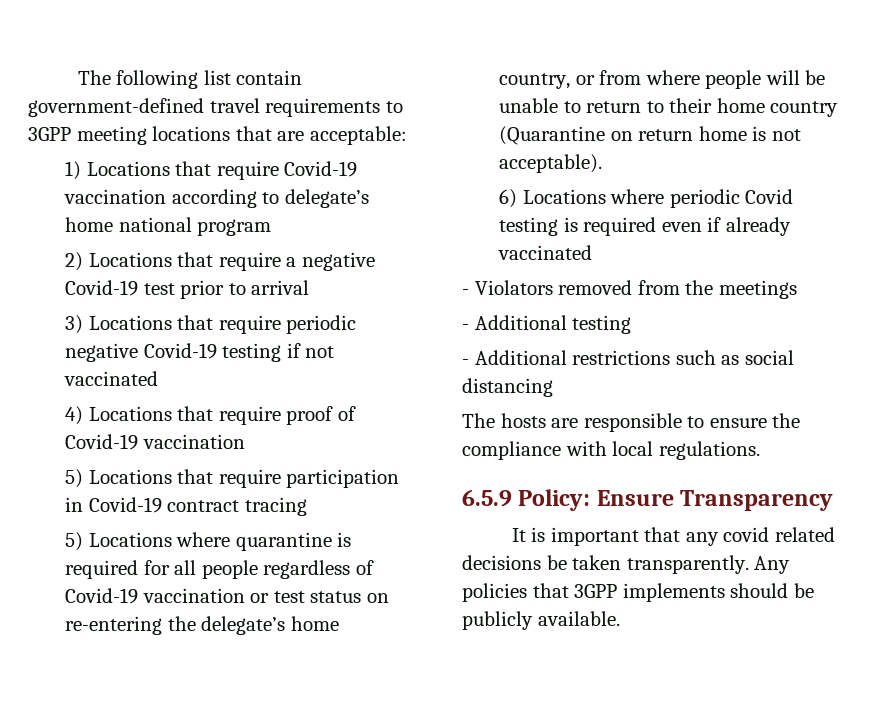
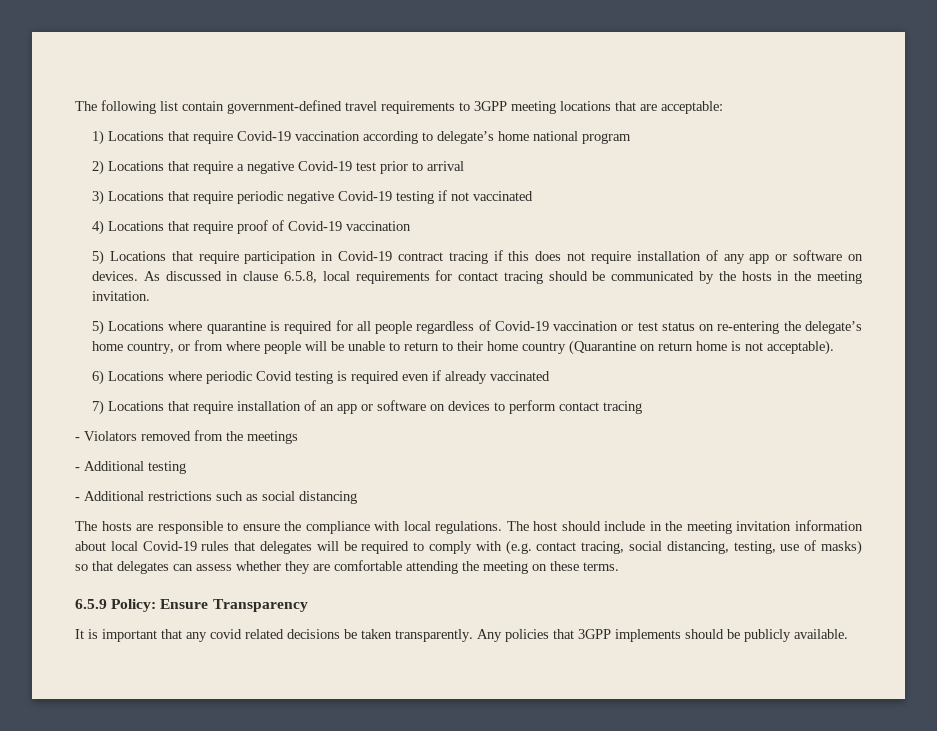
(307, 506) none -> [493,250,864,264] [91,270,863,284] [91,291,150,301] if this does not require installation of any app or software on devices. As discussed in clause 6.5.8, local requirements for contact tracing should be communicated by the hosts in the meeting invitation.
(593, 252) none -> [91,400,642,415] // 7) Locations that require installation of an app or software on devices to perform contact tracing
(760, 450) none -> [506,520,863,534] [75,540,862,555] [75,560,619,574] The host should include in the meeting invitation information about local Covid-19 rules that delegates will be required to comply with (e.g. contact tracing, social distancing, testing, use of masks) so that delegates can assess whether they are comfortable attending the meeting on these terms.

